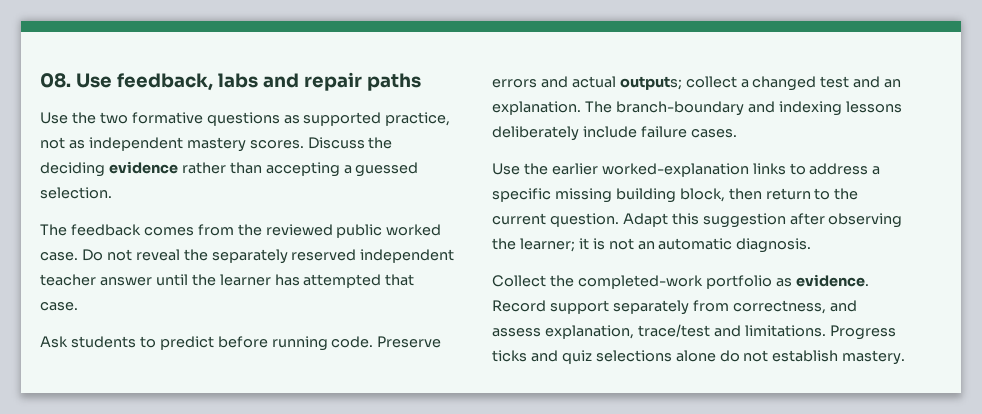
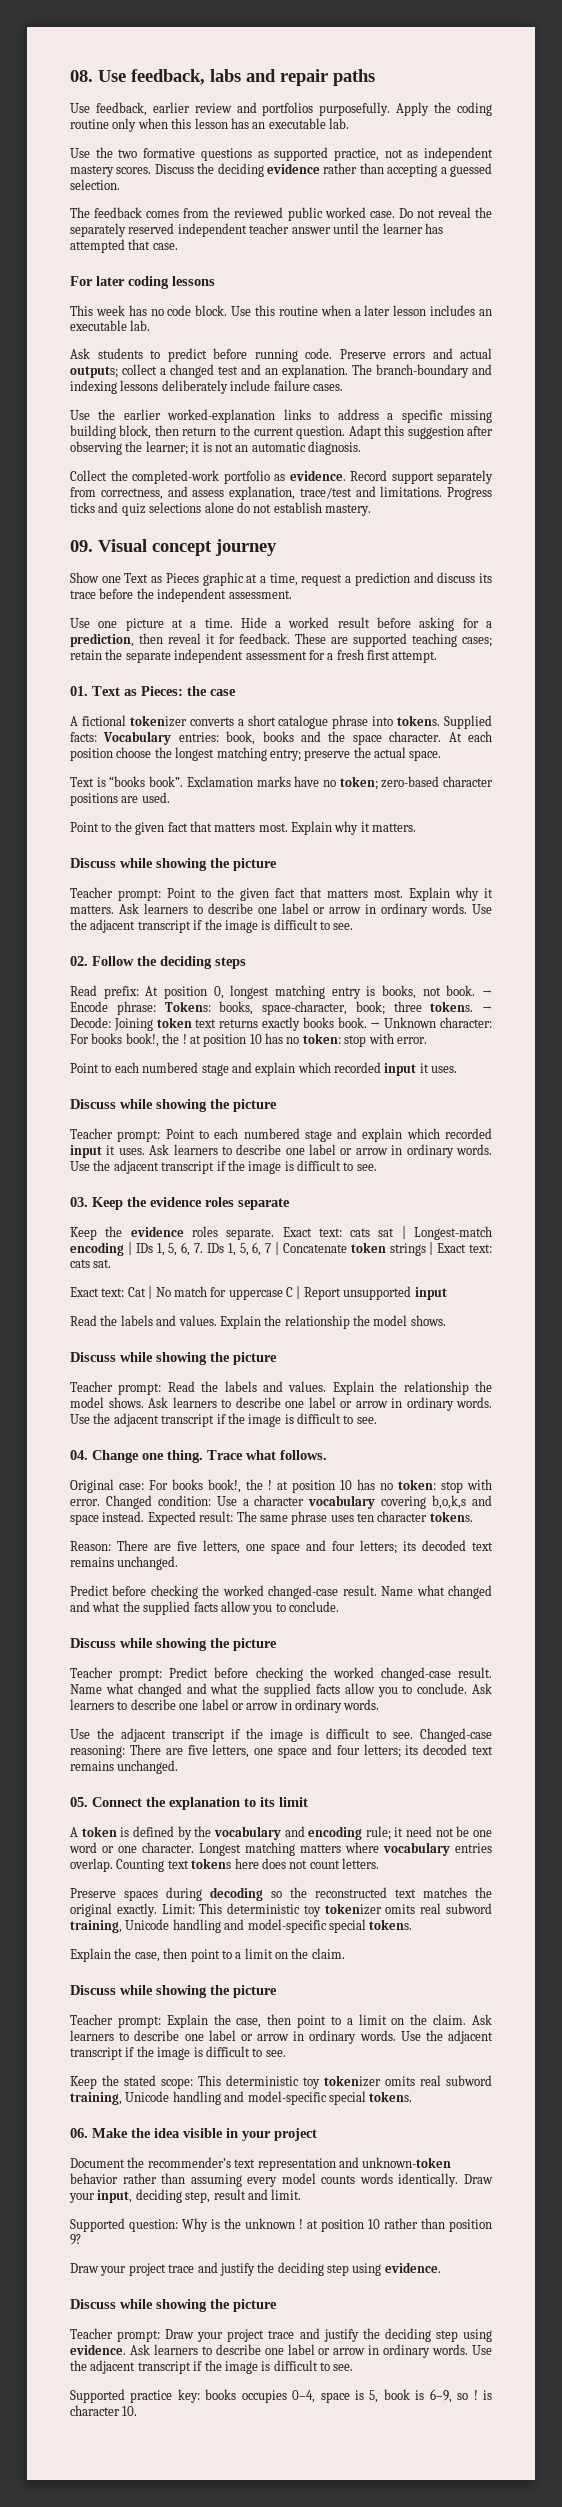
(421, 82) none -> [70,102,493,116] [70,118,349,132] // Use feedback, earlier review and portfolios purposefully. Apply the coding routine only when this lesson has an executable lab.
(78, 306) none -> [70,276,215,289] [70,305,492,316] [70,320,151,331] // For later coding lessons // This week has no code block. Use this routine when a later lesson includes an executable lab.
(906, 357) none -> [70,539,277,556] [70,572,493,586] [70,588,292,602] [70,617,493,631] [70,633,492,647] [70,649,438,663] [70,686,236,696] [70,715,492,729] [70,731,492,745] [70,747,442,761] [70,776,493,790] [70,792,170,806] [70,821,417,835] [70,858,277,871] [70,887,493,901] [70,903,493,917] [70,919,354,933] [70,956,246,969] [70,985,493,999] [70,1001,492,1015] [70,1017,493,1031] [70,1033,427,1047] [70,1062,458,1076] [70,1099,277,1112] [70,1128,493,1142] [70,1144,492,1158] [70,1160,377,1174] [70,1197,290,1210] [70,1226,493,1240] [70,1242,492,1256] [70,1259,112,1268] [70,1286,447,1300] [70,1315,446,1329] [70,1352,277,1365] [70,1381,492,1395] [70,1397,492,1411] [70,1413,377,1427] [70,1450,327,1463] [70,1479,492,1493] [70,1495,493,1509] [70,1511,473,1525] [70,1540,493,1554] [70,1556,179,1570] [70,1585,493,1599] [70,1601,339,1615] [70,1638,277,1651] [70,1667,492,1681] [70,1683,492,1697] [70,1699,380,1713] [70,1728,492,1742] [70,1744,493,1758] [70,1760,179,1774] [70,1797,308,1810] [70,1826,493,1840] [69,1842,492,1856] [70,1858,379,1872] [70,1887,492,1901] [70,1903,492,1917] [70,1919,413,1933] [70,1948,345,1962] [70,1985,277,1998] [70,2014,493,2028] [70,2030,493,2044] [70,2046,286,2060] [70,2075,492,2089] [70,2091,413,2105] [70,2128,317,2141] [70,2157,452,2171] [70,2173,493,2187] [69,2189,302,2203] [70,2218,492,2232] [70,2234,81,2245] [70,2262,441,2276] [70,2299,277,2312] [70,2328,492,2342] [70,2344,493,2358] [70,2360,354,2374] [70,2389,493,2403] [70,2405,138,2416] // 09. Visual concept journey // Show one Text as Pieces graphic at a time, request a prediction and discuss its trace before the independent assessment. // Use one picture at a time. Hide a worked result before asking for a prediction, then reveal it for feedback. These are supported teaching cases; retain the separate independent assessment for a fresh first attempt. // 01. Text as Pieces: the case // A fictional tokenizer converts a short catalogue phrase into tokens. Supplied facts: Vocabulary entries: book, books and the space character. At each position choose the longest matching entry; preserve the actual space. // Text is “books book”. Exclamation marks have no token; zero-based character positions are used. // Point to the given fact that matters most. Explain why it matters. // Discuss while showing the picture // Teacher prompt: Point to the given fact that matters most. Explain why it matters. Ask learners to describe one label or arrow in ordinary words. Use the adjacent transcript if the image is difficult to see. // 02. Follow the deciding steps // Read prefix: At position 0, longest matching entry is books, not book. → Encode phrase: Tokens: books, space-character, book; three tokens. → Decode: Joining token text returns exactly books book. → Unknown character: For books book!, the ! at position 10 has no token: stop with error. // Point to each numbered stage and explain which recorded input it uses. // Discuss while showing the picture // Teacher prompt: Point to each numbered stage and explain which recorded input it uses. Ask learners to describe one label or arrow in ordinary words. Use the adjacent transcript if the image is difficult to see. // 03. Keep the evidence roles separate // Keep the evidence roles separate. Exact text: cats sat | Longest-match encoding | IDs 1, 5, 6, 7. IDs 1, 5, 6, 7 | Concatenate token strings | Exact text: cats sat. // Exact text: Cat | No match for uppercase C | Report unsupported input // Read the labels and values. Explain the relationship the model shows. // Discuss while showing the picture // Teacher prompt: Read the labels and values. Explain the relationship the model shows. Ask learners to describe one label or arrow in ordinary words. Use the adjacent transcript if the image is difficult to see. // 04. Change one thing. Trace what follows. // Original case: For books book!, the ! at position 10 has no token: stop with error. Changed condition: Use a character vocabulary covering b,o,k,s and space instead. Expected result: The same phrase uses ten character tokens. // Reason: There are five letters, one space and four letters; its decoded text remains unchanged. // Predict before checking the worked changed-case result. Name what changed and what the supplied facts allow you to conclude. // Discuss while showing the picture // Teacher prompt: Predict before checking the worked changed-case result. Name what changed and what the supplied facts allow you to conclude. Ask learners to describe one label or arrow in ordinary words. // Use the adjacent transcript if the image is difficult to see. Changed-case reasoning: There are five letters, one space and four letters; its decoded text remains unchanged. // 05. Connect the explanation to its limit // A token is defined by the vocabulary and encoding rule; it need not be one word or one character. Longest matching matters where vocabulary entries overlap. Counting text tokens here does not count letters. // Preserve spaces during decoding so the reconstructed text matches the original exactly. Limit: This deterministic toy tokenizer omits real subword training, Unicode handling and model-specific special tokens. // Explain the case, then point to a limit on the claim. // Discuss while showing the picture // Teacher prompt: Explain the case, then point to a limit on the claim. Ask learners to describe one label or arrow in ordinary words. Use the adjacent transcript if the image is difficult to see. // Keep the stated scope: This deterministic toy tokenizer omits real subword training, Unicode handling and model-specific special tokens. // 06. Make the idea visible in your project // Document the recommender’s text representation and unknown-token behavior rather than assuming every model counts words identically. Draw your input, deciding step, result and limit. // Supported question: Why is the unknown ! at position 10 rather than position 9? // Draw your project trace and justify the deciding step using evidence. // Discuss while showing the picture // Teacher prompt: Draw your project trace and justify the deciding step using evidence. Ask learners to describe one label or arrow in ordinary words. Use the adjacent transcript if the image is difficult to see. // Supported practice key: books occupies 0–4, space is 5, book is 6–9, so ! is character 10.

